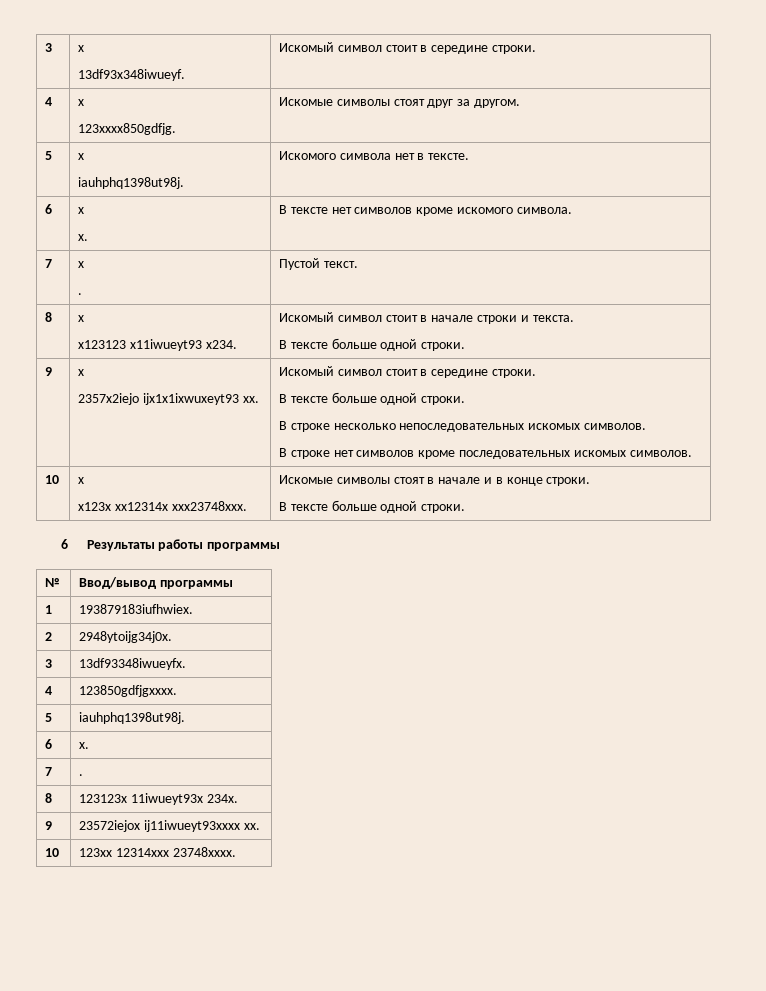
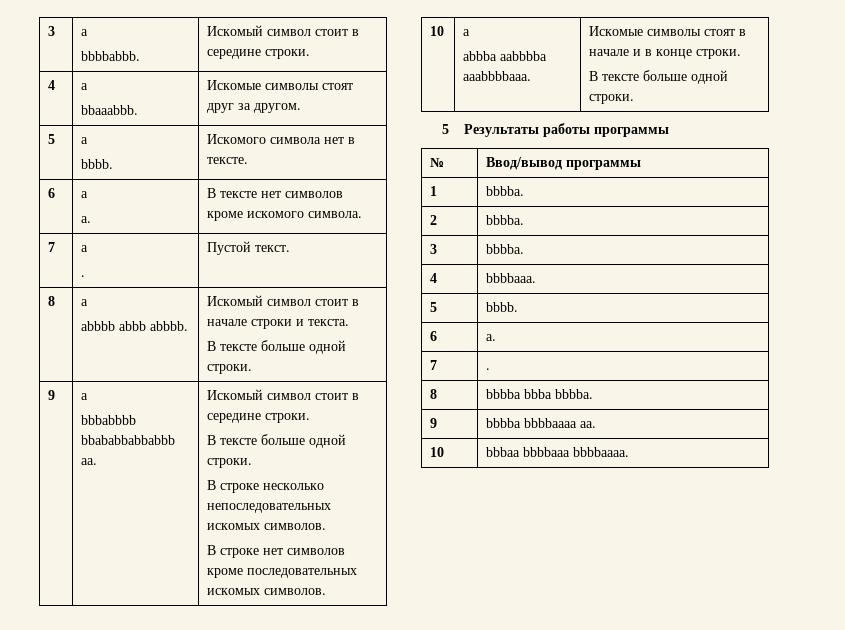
[45,43,53,52] [78,45,85,52] [78,69,186,81] 3 | x // 13df93x348iwueyf. -> [48,26,56,36] [81,29,89,36] [81,51,141,61] 3 | a // bbbbabbb.
[78,99,85,106] [78,123,177,135] x // 123xxxx850gdfjg. -> [81,83,89,90] [81,105,139,115] a // bbaaabbb.
[78,153,85,160] [78,177,185,189] x // iauhphq1398ut98j. -> [81,137,89,144] [81,159,114,169] a // bbbb.
[78,207,85,214] [78,234,89,241] x // x. -> [81,191,89,198] [81,216,92,223] a // a.
[78,261,85,268] x -> [81,245,89,252] a
[78,315,85,322] [78,339,237,351] x // x123123 x11iwueyt93 x234. -> [81,299,89,306] [81,321,189,331] a // abbbb abbb abbbb.
[78,369,85,376] [78,393,259,405] x // 2357x2iejo ijx1x1ixwuxeyt93 xx. -> [81,393,89,400] [81,415,137,425] [81,435,176,445] [81,458,98,465] a // bbbabbbb bbababbabbabbb aa.
[78,477,85,484] [78,501,247,511] x // x123x xx12314x xxx23748xxx. -> [463,29,471,36] [463,51,548,61] [463,71,532,81] a // abbba aabbbba aaabbbbaaa.
[61,539,69,549] 6 -> [442,124,450,134] 5
[79,604,194,614] 193879183iufhwiex. -> [486,186,525,196] bbbba.
[79,631,173,643] [45,659,53,668] [79,658,187,670] [45,686,53,695] [79,685,178,697] [45,713,53,722] [79,712,186,724] [45,739,53,749] [79,742,90,749] 2948ytoijg34j0x. // 3 | 13df93348iwueyfx. // 4 | 123850gdfjgxxxx. // 5 | iauhphq1398ut98j. // 6 | x. -> [486,215,525,225] [430,244,438,254] [486,244,525,254] [430,273,438,283] [486,273,537,283] [430,302,438,312] [486,302,519,312] [430,331,438,341] [486,334,497,341] bbbba. // 3 | bbbba. // 4 | bbbbaaa. // 5 | bbbb. // 6 | a.
[79,793,238,805] [45,821,53,830] [79,820,260,832] [45,848,60,857] [79,847,236,857] 123123x 11iwueyt93x 234x. // 9 | 23572iejox ij11iwueyt93xxxx xx. // 10 | 123xx 12314xxx 23748xxxx. -> [486,389,594,399] [430,418,438,428] [486,418,597,428] [430,447,445,457] [486,447,630,457] bbbba bbba bbbba. // 9 | bbbba bbbbaaaa aa. // 10 | bbbaa bbbbaaa bbbbaaaa.

